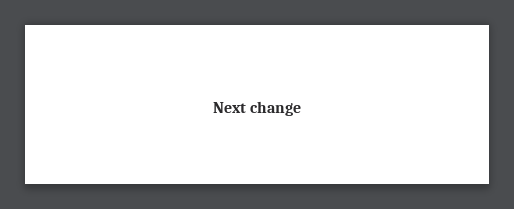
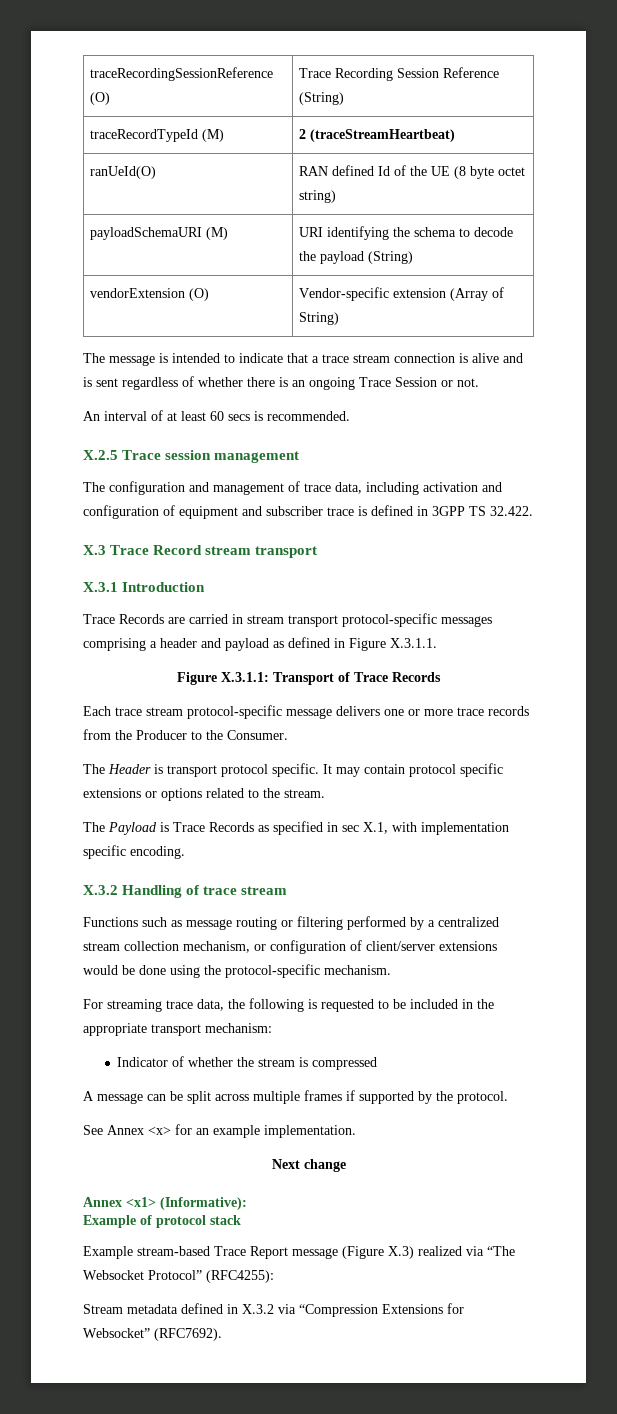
[212,101,302,116] Next change -> [90,67,274,81] [90,92,111,105] [299,67,500,81] [299,92,345,105] [90,129,225,142] [299,129,456,142] [90,166,157,179] [299,165,526,179] [299,190,337,203] [90,227,229,240] [299,226,514,240] [299,251,414,264] [90,288,210,301] [299,287,505,301] [299,312,340,325] [83,353,523,366] [83,376,479,390] [83,410,350,421] [83,450,300,463] [83,481,502,495] [83,505,533,519] [83,545,318,558] [83,582,206,592] [83,613,492,627] [83,637,437,651] [177,672,441,685] [83,705,529,719] [83,729,288,740] [83,763,503,777] [83,788,325,801] [83,821,509,835] [83,845,185,859] [83,885,288,898] [83,916,499,930] [83,940,497,954] [83,964,391,978] [83,998,494,1012] [83,1023,272,1036] [117,1056,378,1070] [83,1090,508,1104] [83,1124,356,1138] [271,1159,346,1172] [83,1197,247,1210] [83,1215,241,1228] [83,1246,515,1259] [83,1270,274,1283] [83,1303,464,1317] [83,1328,222,1341] traceRecordingSessionReference (O) | Trace Recording Session Reference (String) // traceRecordTypeId (M) | 2 (traceStreamHeartbeat) // ranUeId(O) | RAN defined Id of the UE (8 byte octet string) // payloadSchemaURI (M) | URI identifying the schema to decode the payload (String) // vendorExtension (O) | Vendor-specific extension (Array of String) // The message is intended to indicate that a trace stream connection is alive and is sent regardless of whether there is an ongoing Trace Session or not. // An interval of at least 60 secs is recommended. // X.2.5 Trace session management // The configuration and management of trace data, including activation and configuration of equipment and subscriber trace is defined in 3GPP TS 32.422. // X.3 Trace Record stream transport // X.3.1 Introduction // Trace Records are carried in stream transport protocol-specific messages comprising a header and payload as defined in Figure X.3.1.1. // Figure X.3.1.1: Transport of Trace Records // Each trace stream protocol-specific message delivers one or more trace records from the Producer to the Consumer. // The Header is transport protocol specific. It may contain protocol specific extensions or options related to the stream. // The Payload is Trace Records as specified in sec X.1, with implementation specific encoding. // X.3.2 Handling of trace stream // Functions such as message routing or filtering performed by a centralized stream collection mechanism, or configuration of client/server extensions would be done using the protocol-specific mechanism. // For streaming trace data, the following is requested to be included in the appropriate transport mechanism: // Indicator of whether the stream is compressed // A message can be split across multiple frames if supported by the protocol. // See Annex <x> for an example implementation. // Next change // Annex <x1> (Informative): // Example of protocol stack // Example stream-based Trace Report message (Figure X.3) realized via “The Websocket Protocol” (RFC4255): // Stream metadata defined in X.3.2 via “Compression Extensions for Websocket” (RFC7692).

